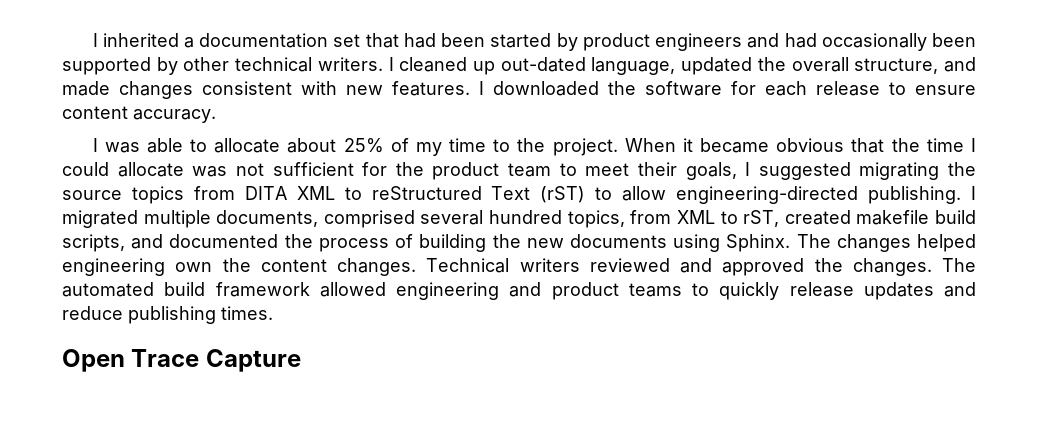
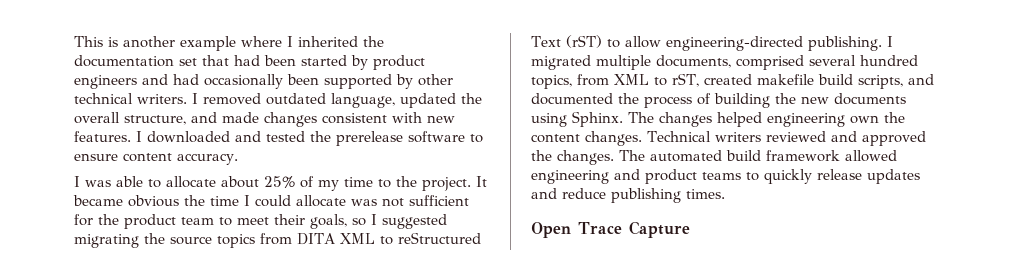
(92, 40) none -> [74,36,282,51] This is another example where
[183,37,194,48] a -> [363,36,384,47] the
[399,57,586,75] cleaned up out-dated -> [203,93,326,105] removed outdated
[608,81,880,96] the software for each release -> [235,131,465,146] and tested the prerelease software
[624,138,693,152] When it -> [476,176,487,187] It
[851,138,885,153] that -> (179, 201) none
(737, 171) none -> [352,218,366,226] so

